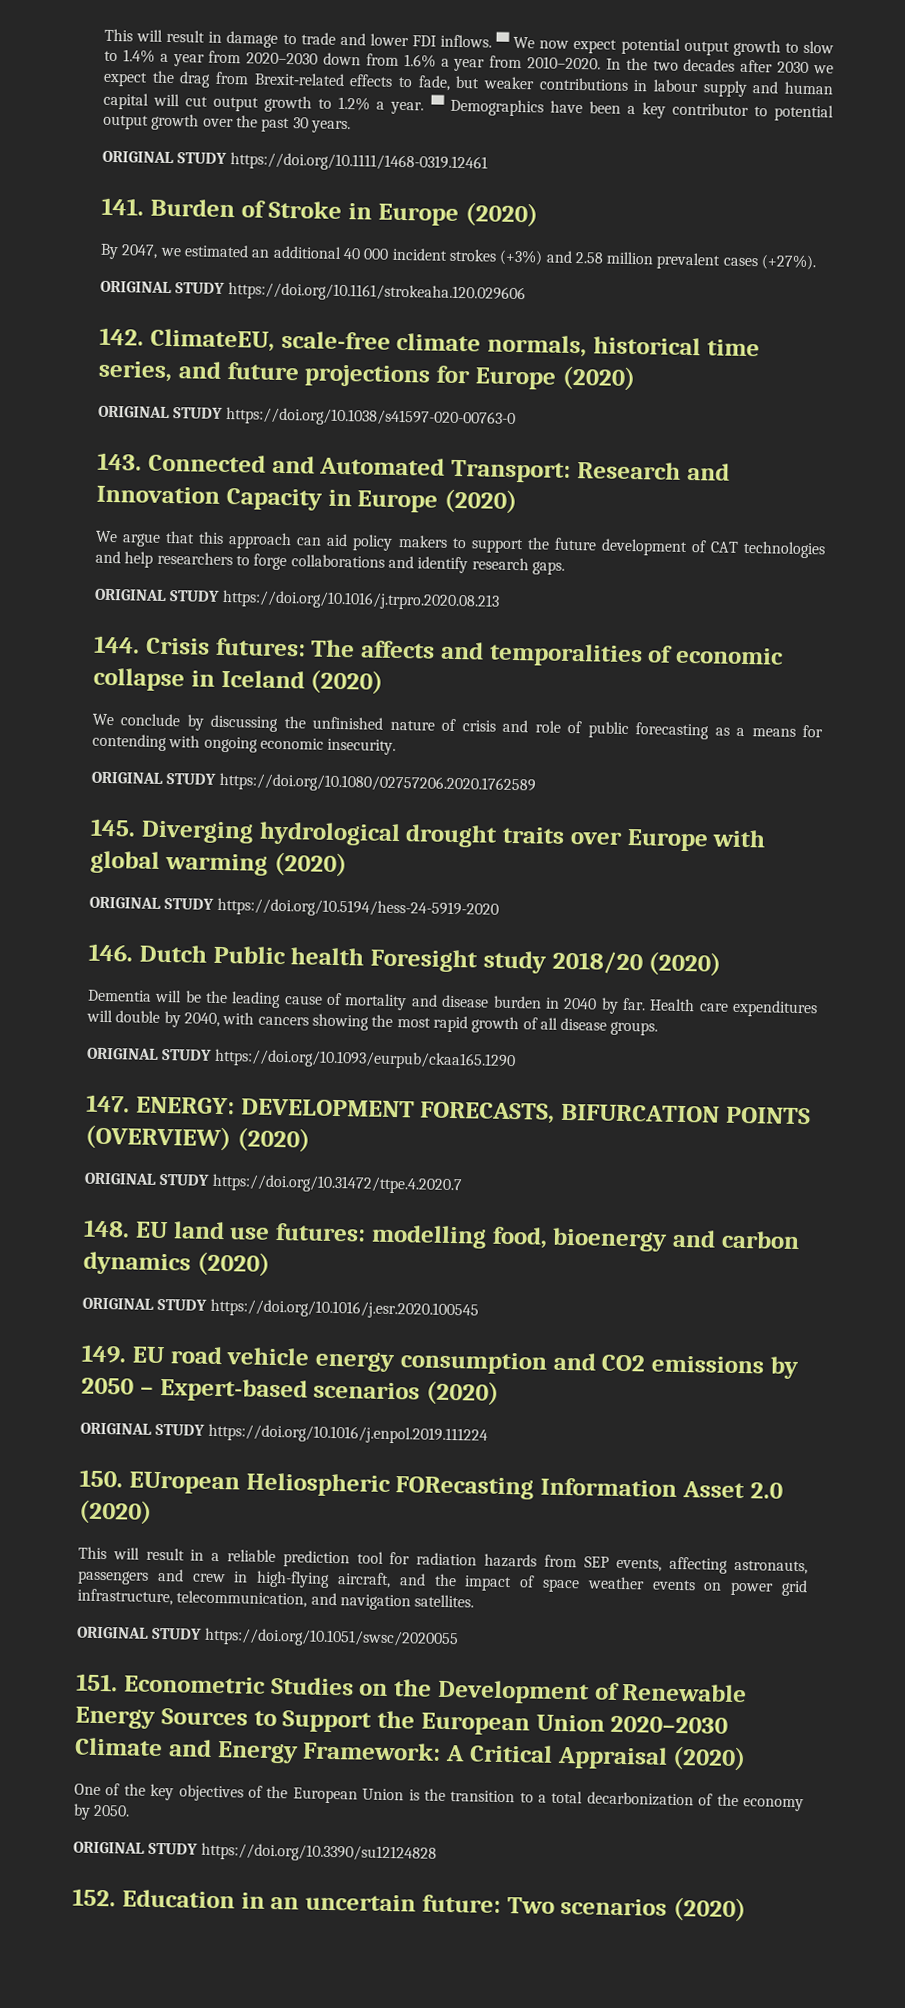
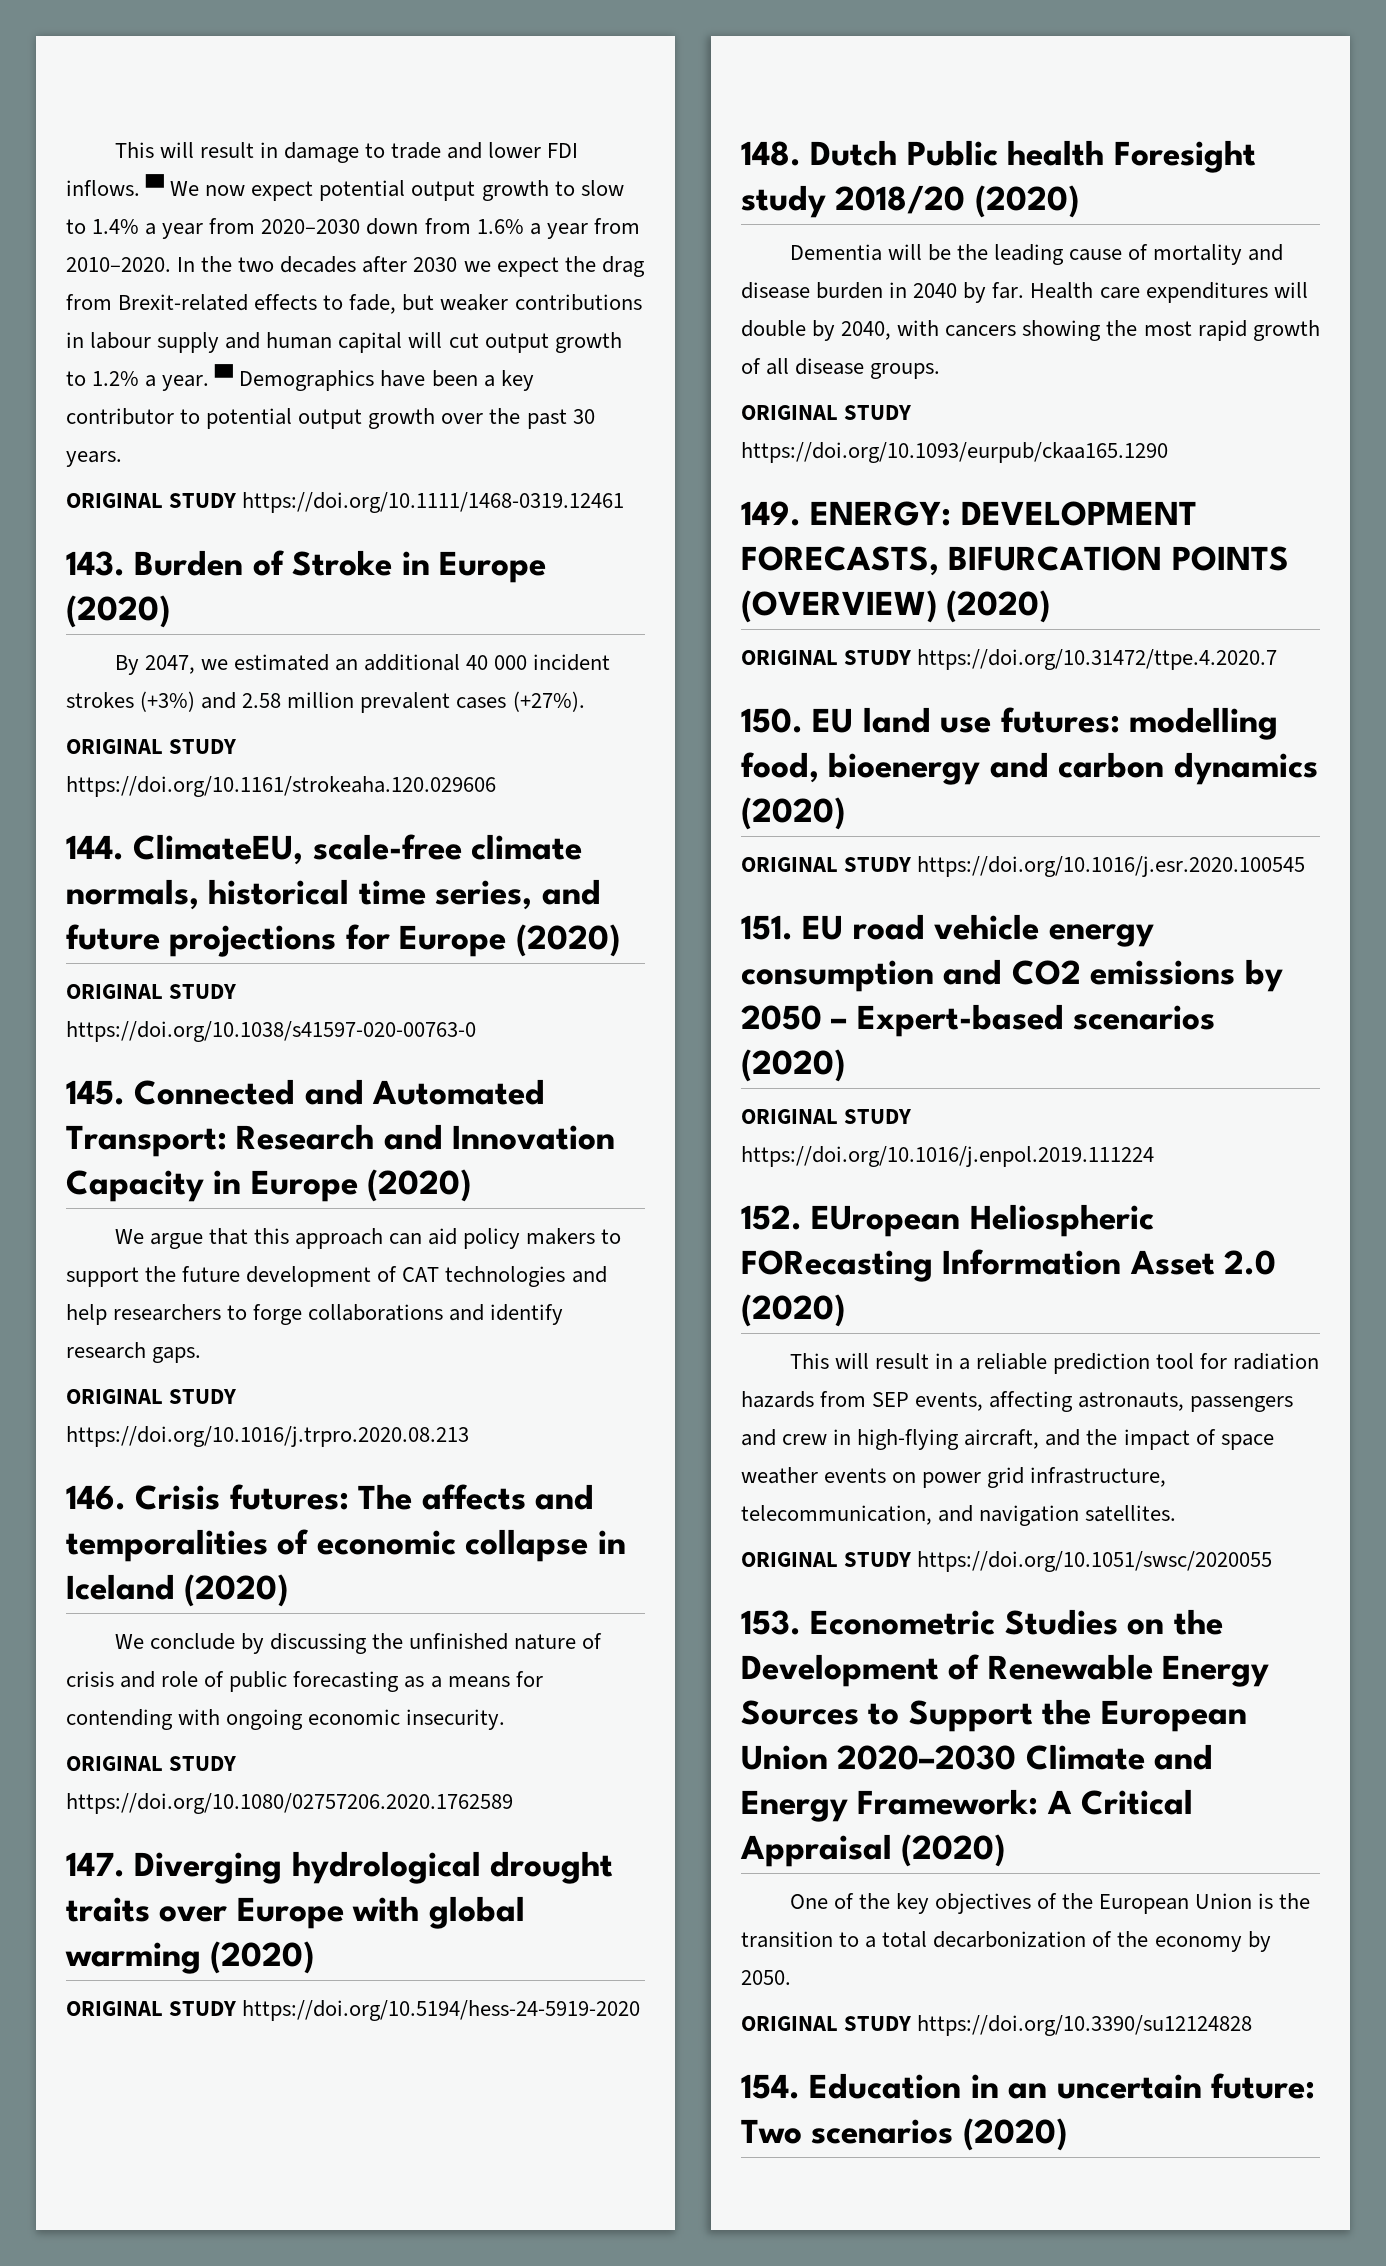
[101,197,144,216] 141. -> [66,551,125,576] 143.
[99,327,144,346] 142. -> [66,835,124,860] 144.
[97,452,142,471] 143. -> [66,1080,125,1105] 145.
[94,635,140,654] 144. -> [66,1485,126,1510] 146.
[90,818,136,837] 145. -> [66,1852,125,1877] 147.
[88,943,133,962] 146. -> [741,141,801,166] 148.
[86,1094,130,1113] 147. -> [741,501,801,526] 149.
[83,1219,130,1238] 148. -> [741,708,803,733] 150.
[81,1344,127,1364] 149. -> [741,915,793,940] 151.
[79,1469,123,1488] 150. -> [741,1205,802,1230] 152.
[76,1673,118,1692] 151. -> [741,1610,801,1635] 153.
[72,1888,116,1907] 152. -> [741,2074,800,2099] 154.

